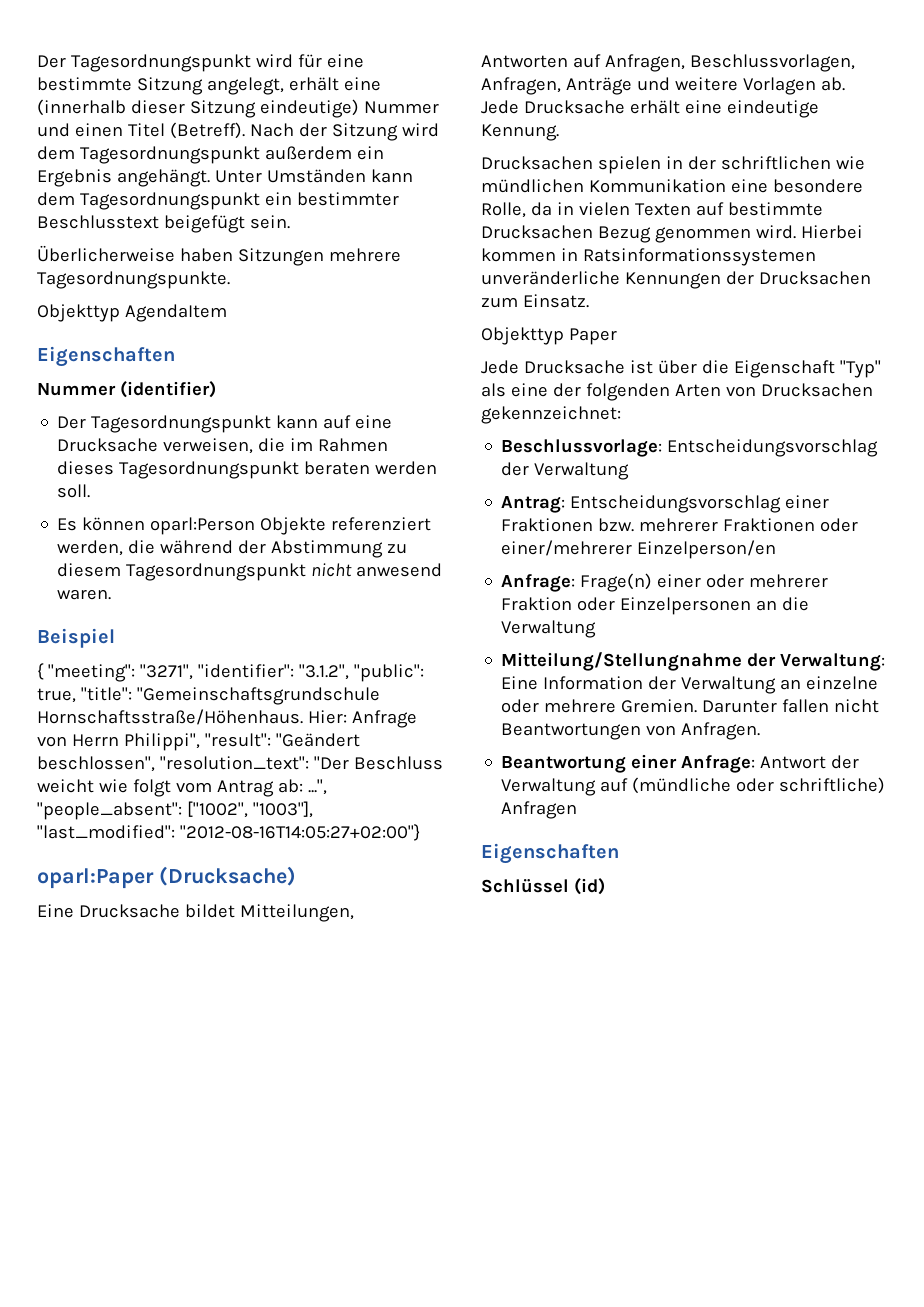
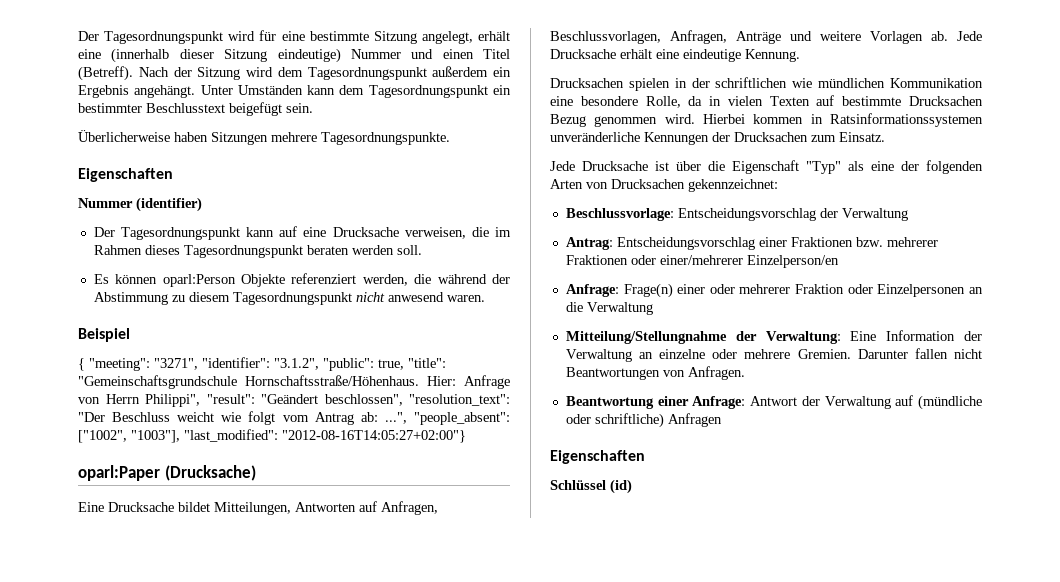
[37,304,227,322] // Objekttyp AgendaItem -> (450, 138) none
[481,327,617,345] // Objekttyp Paper -> (885, 137) none

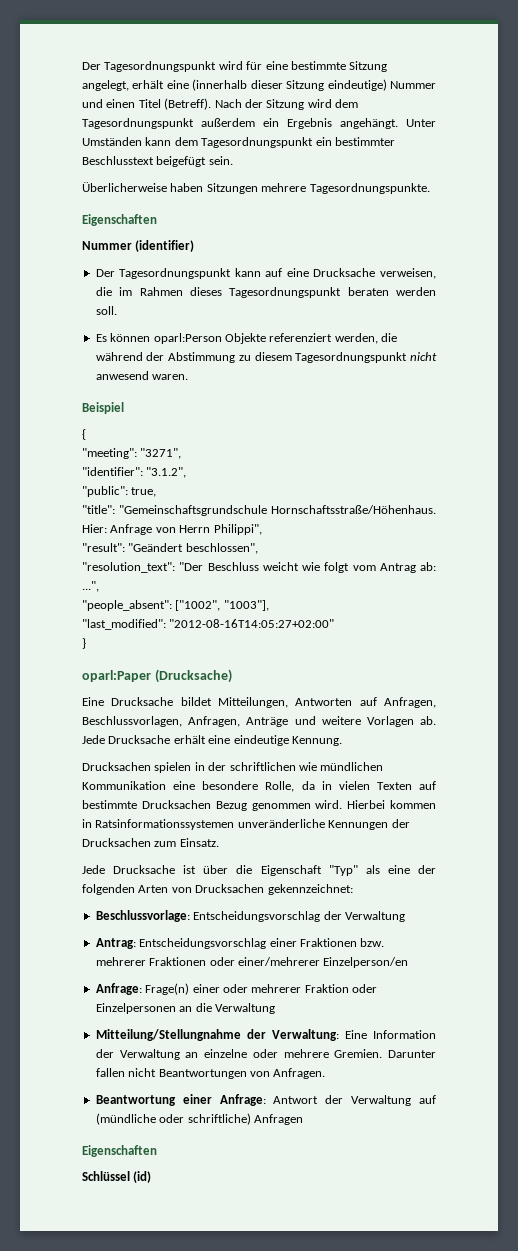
(85, 364) none -> (86, 434) //
(198, 364) none -> (182, 453) //
(319, 364) none -> (187, 472) //
(404, 364) none -> (157, 492) //
(200, 400) none -> (262, 529) //
(403, 400) none -> (258, 548) //
(407, 418) none -> (99, 586) //
[184,429,466,443] "last_modified": "2012-08-16T14:05:27+02:00"} -> [82,619,335,630] [82,638,86,649] // "last_modified": "2012-08-16T14:05:27+02:00" // }

